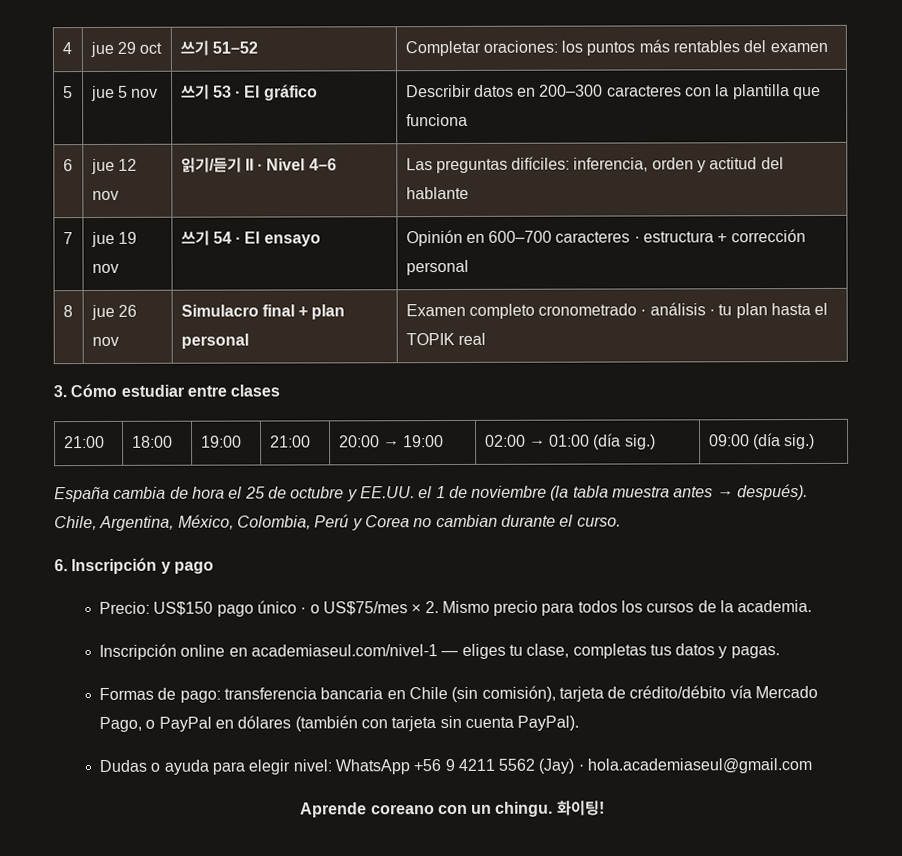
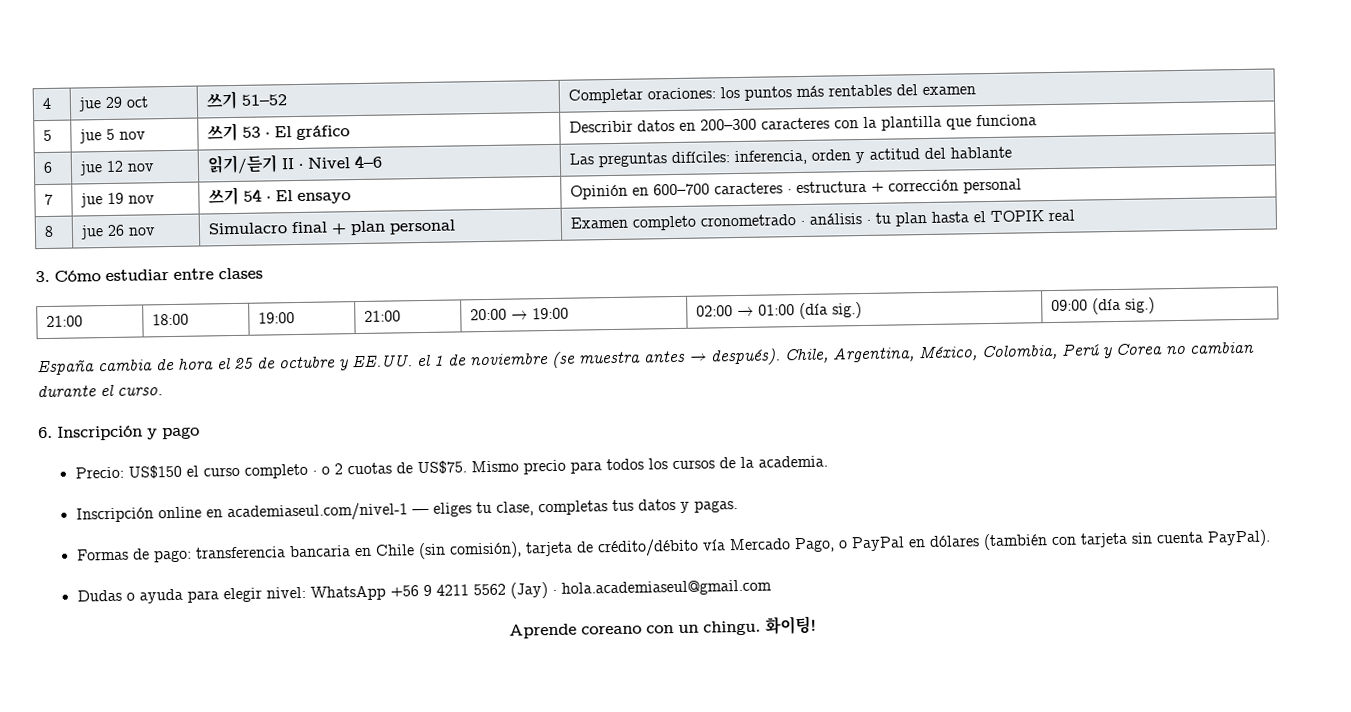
[550,485,609,501] (la tabla -> [551,351,576,368] (se
[216,600,439,617] pago único · o US$75/mes × 2. -> [185,460,467,479] el curso completo · o 2 cuotas de US$75.

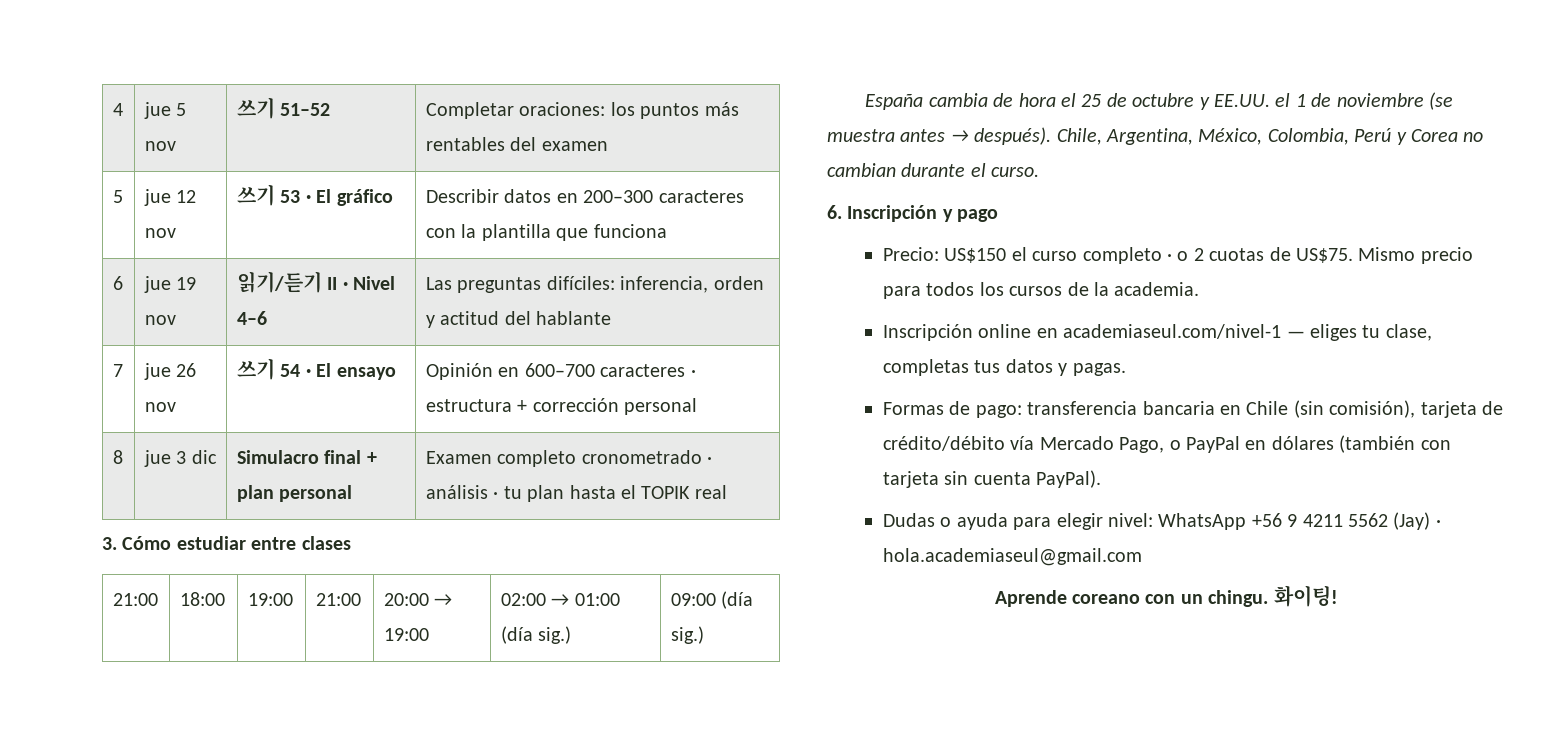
[104,96,148,109] 29 oct -> [176,103,187,116] [144,141,176,151] 5 nov
[105,128,115,141] 5 -> [176,190,197,203] 12
[105,160,124,173] 12 -> [176,277,197,290] 19
[106,192,124,205] 19 -> [176,363,197,377] 26
[106,224,156,237] 26 nov -> [176,450,217,464] 3 dic

